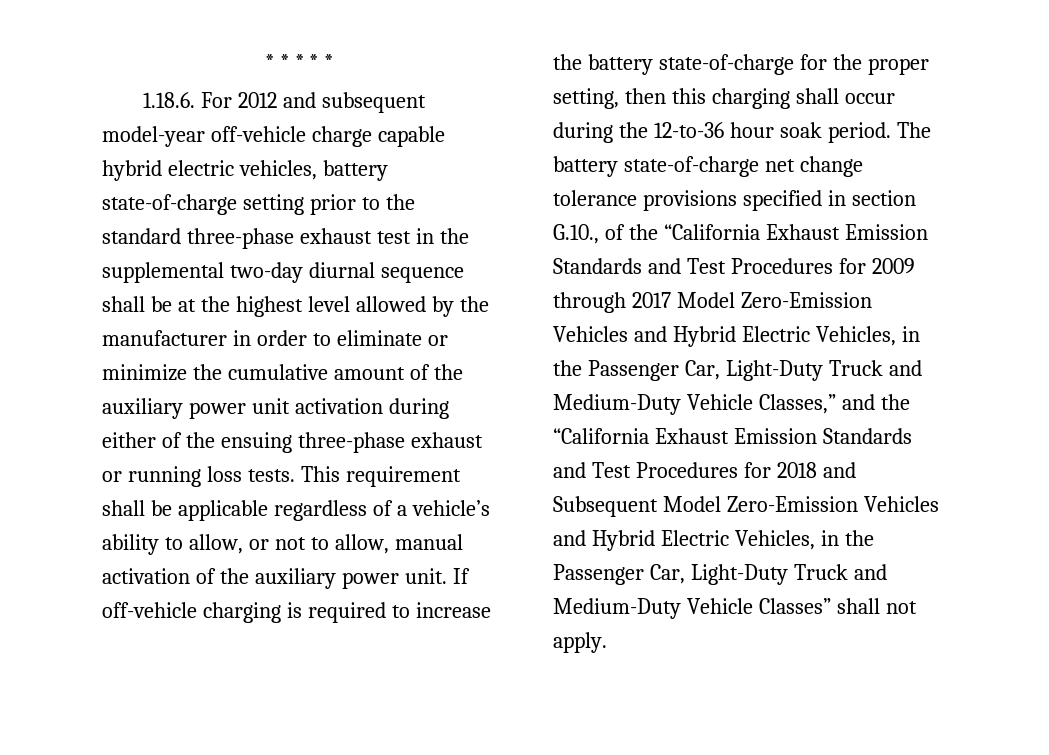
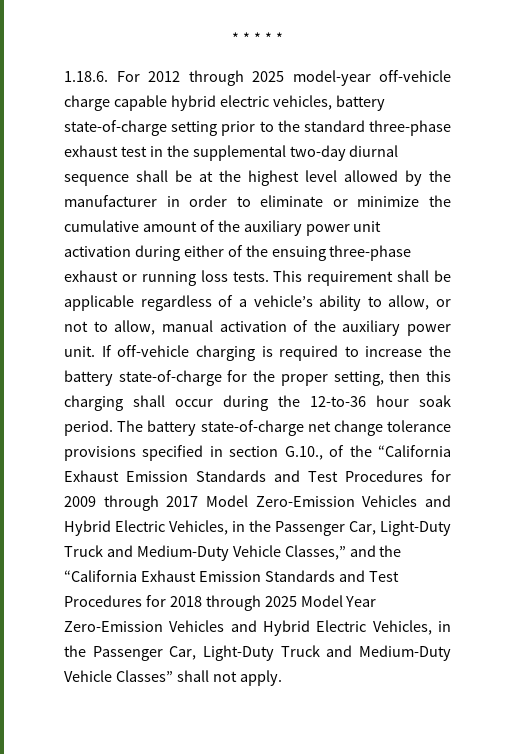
[282,92,426,113] and subsequent -> [188,70,284,86] through 2025
[822,462,856,478] [553,496,721,517] and Subsequent Model -> [205,595,377,611] through 2025 Model Year

